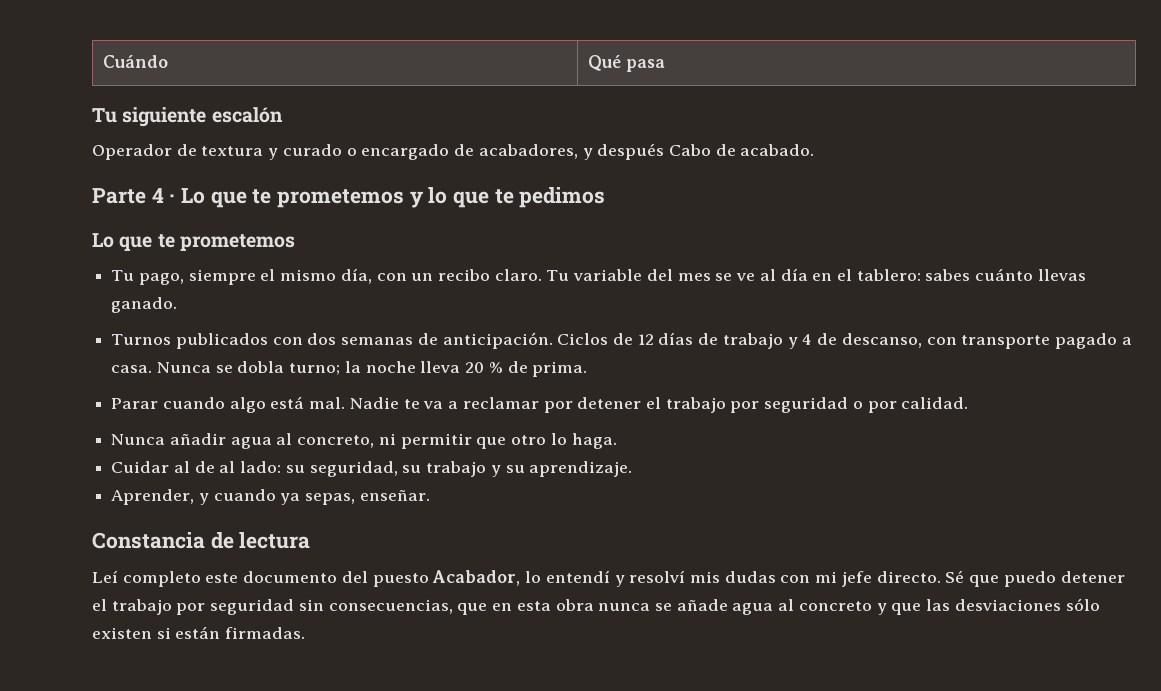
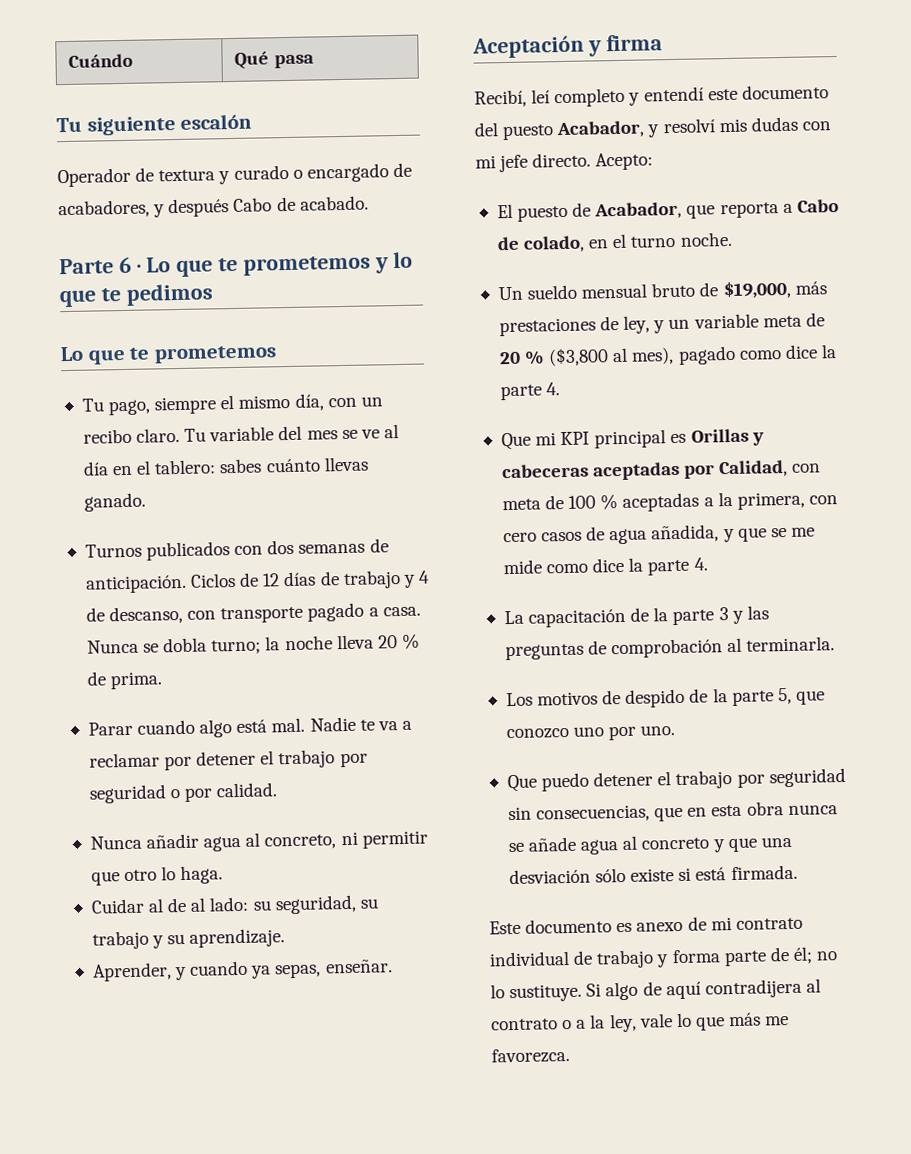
[151,188,164,203] 4 -> [118,256,132,274] 6
[92,532,311,549] [92,570,201,587] Constancia de lectura // Leí completo -> [472,34,663,59] [474,86,704,108] Aceptación y firma // Recibí, leí completo y entendí
[525,570,610,583] lo entendí -> (646, 129) none
[945,570,1000,587] Sé que -> [595,152,654,171] [496,198,839,222] [496,231,733,253] [497,280,827,301] [498,312,825,337] [498,344,837,367] [499,382,561,401] [500,428,764,451] [500,459,822,481] [501,491,838,512] [502,524,815,545] [502,557,708,576] [503,605,769,628] [504,636,836,661] [505,687,825,708] [505,725,676,741] [506,774,537,793] Acepto: // El puesto de Acabador, que reporta a Cabo de colado, en el turno noche. // Un sueldo mensual bruto de $19,000, más prestaciones de ley, y un variable meta de 20 % ($3,800 al mes), pagado como dice la parte 4. // Que mi KPI principal es Orillas y cabeceras aceptadas por Calidad, con meta de 100 % aceptadas a la primera, con cero casos de agua añadida, y que se me mide como dice la parte 4. // La capacitación de la parte 3 y las preguntas de comprobación al terminarla. // Los motivos de despido de la parte 5, que conozco uno por uno. // Que
[926,598,1100,611] [92,626,306,639] las desviaciones sólo existen si están firmadas. -> [760,836,792,848] [508,864,798,885] [489,916,803,935] [489,946,839,969] [490,978,821,1003] [491,1012,790,1033] [491,1048,570,1064] una desviación sólo existe si está firmada. // Este documento es anexo de mi contrato individual de trabajo y forma parte de él; no lo sustituye. Si algo de aquí contradijera al contrato o a la ley, vale lo que más me favorezca.

